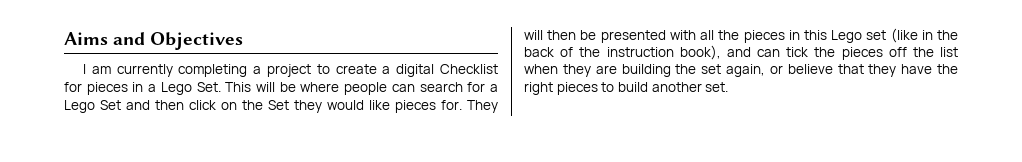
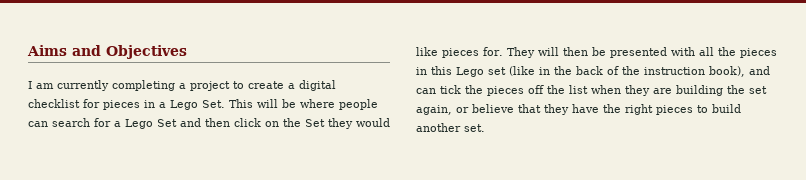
[440,64,499,74] Checklist -> [28,99,80,108] checklist

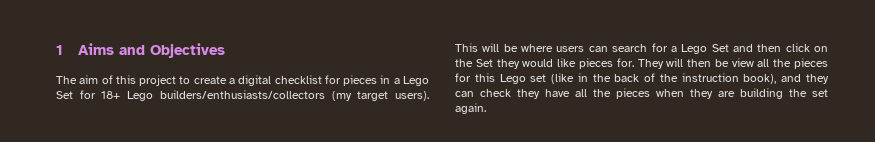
(27, 50) none -> [56,45,63,55] 1
[28,80,186,91] I am currently completing a -> [56,75,136,84] The aim of this
[202,100,225,108] Set. -> [56,90,429,101] Set for 18+ Lego builders/enthusiasts/collectors (my target users).
[339,99,378,110] people -> [556,46,585,52] users
[609,47,777,58] [416,67,427,75] presented with all the pieces in -> [731,58,828,69] [455,73,471,82] view all the pieces for
[416,85,588,96] can tick the pieces off the list -> [806,74,829,84] [455,88,650,99] they can check they have all the pieces
[416,104,741,115] [416,123,485,132] again, or believe that they have the right pieces to build another set. -> [455,103,486,114] again.

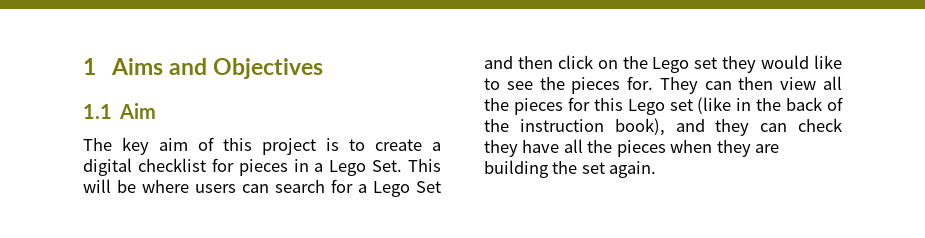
(226, 50) none -> [83,103,157,119] // 1.1 Aim
(77, 80) none -> [122,137,149,155] key
(177, 80) none -> [326,138,339,151] is
[56,90,429,101] Set for 18+ Lego builders/enthusiasts/collectors (my target users). -> [372,160,403,172] Set.
[475,59,493,67] Set -> [652,57,718,73] Lego set
[578,58,729,69] pieces for. They will then be -> [484,76,774,94] to see the pieces for. They can then

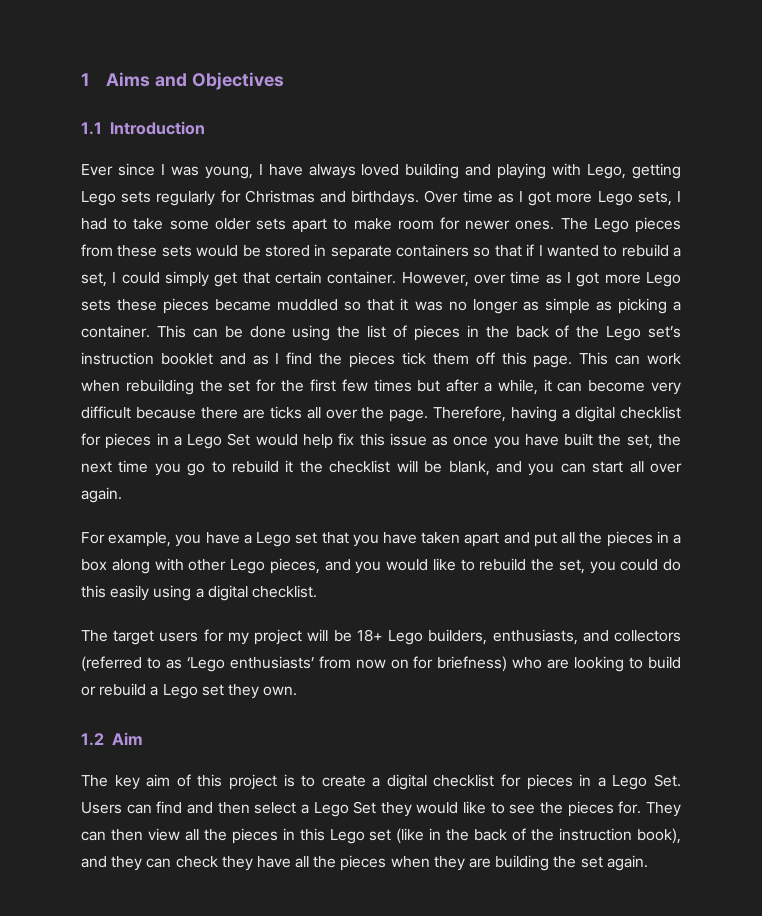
(112, 111) none -> [109,121,205,135] [81,163,682,179] [81,190,681,206] [81,217,681,233] [81,244,681,260] [81,271,681,287] [81,298,682,314] [81,325,681,341] [81,352,682,368] [81,379,681,395] [81,406,681,422] [81,433,681,449] [81,460,682,476] [81,487,122,503] [81,531,681,547] [81,558,681,574] [81,585,317,601] [81,629,681,645] [81,656,682,672] [81,683,298,699] [81,733,104,746] Introduction // Ever since I was young, I have always loved building and playing with Lego, getting Lego sets regularly for Christmas and birthdays. Over time as I got more Lego sets, I had to take some older sets apart to make room for newer ones. The Lego pieces from these sets would be stored in separate containers so that if I wanted to rebuild a set, I could simply get that certain container. However, over time as I got more Lego sets these pieces became muddled so that it was no longer as simple as picking a container. This can be done using the list of pieces in the back of the Lego set’s instruction booklet and as I find the pieces tick them off this page. This can work when rebuilding the set for the first few times but after a while, it can become very difficult because there are ticks all over the page. Therefore, having a digital checklist for pieces in a Lego Set would help fix this issue as once you have built the set, the next time you go to rebuild it the checklist will be blank, and you can start all over again. // For example, you have a Lego set that you have taken apart and put all the pieces in a box along with other Lego pieces, and you would like to rebuild the set, you could do this easily using a digital checklist. // The target users for my project will be 18+ Lego builders, enthusiasts, and collectors (referred to as ‘Lego enthusiasts’ from now on for briefness) who are looking to build or rebuild a Lego set they own. // 1.2
[408,159,441,172] [83,179,441,197] [484,55,718,73] This will be where users can search for a Lego Set and then click on the Lego set -> [81,801,377,817] Users can find and then select a Lego Set
[567,97,590,111] for -> [282,828,295,840] in

